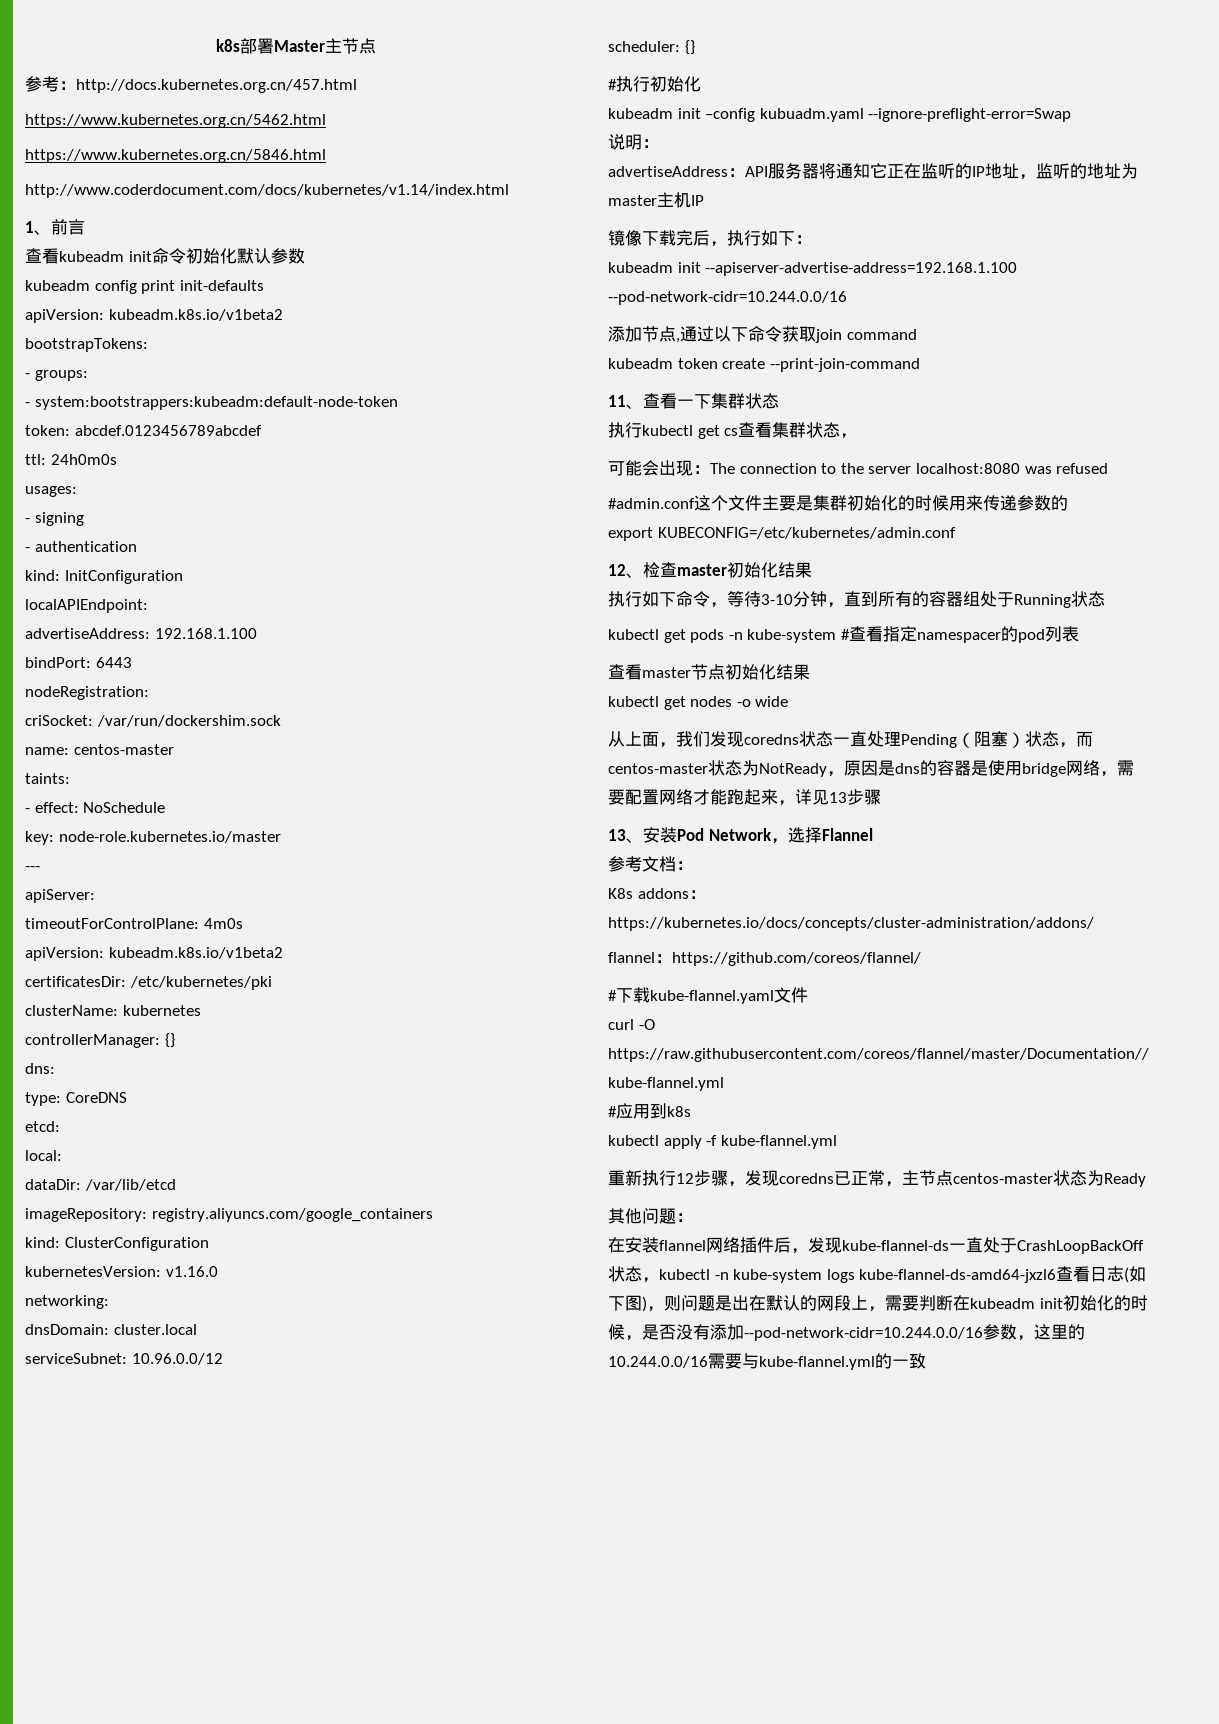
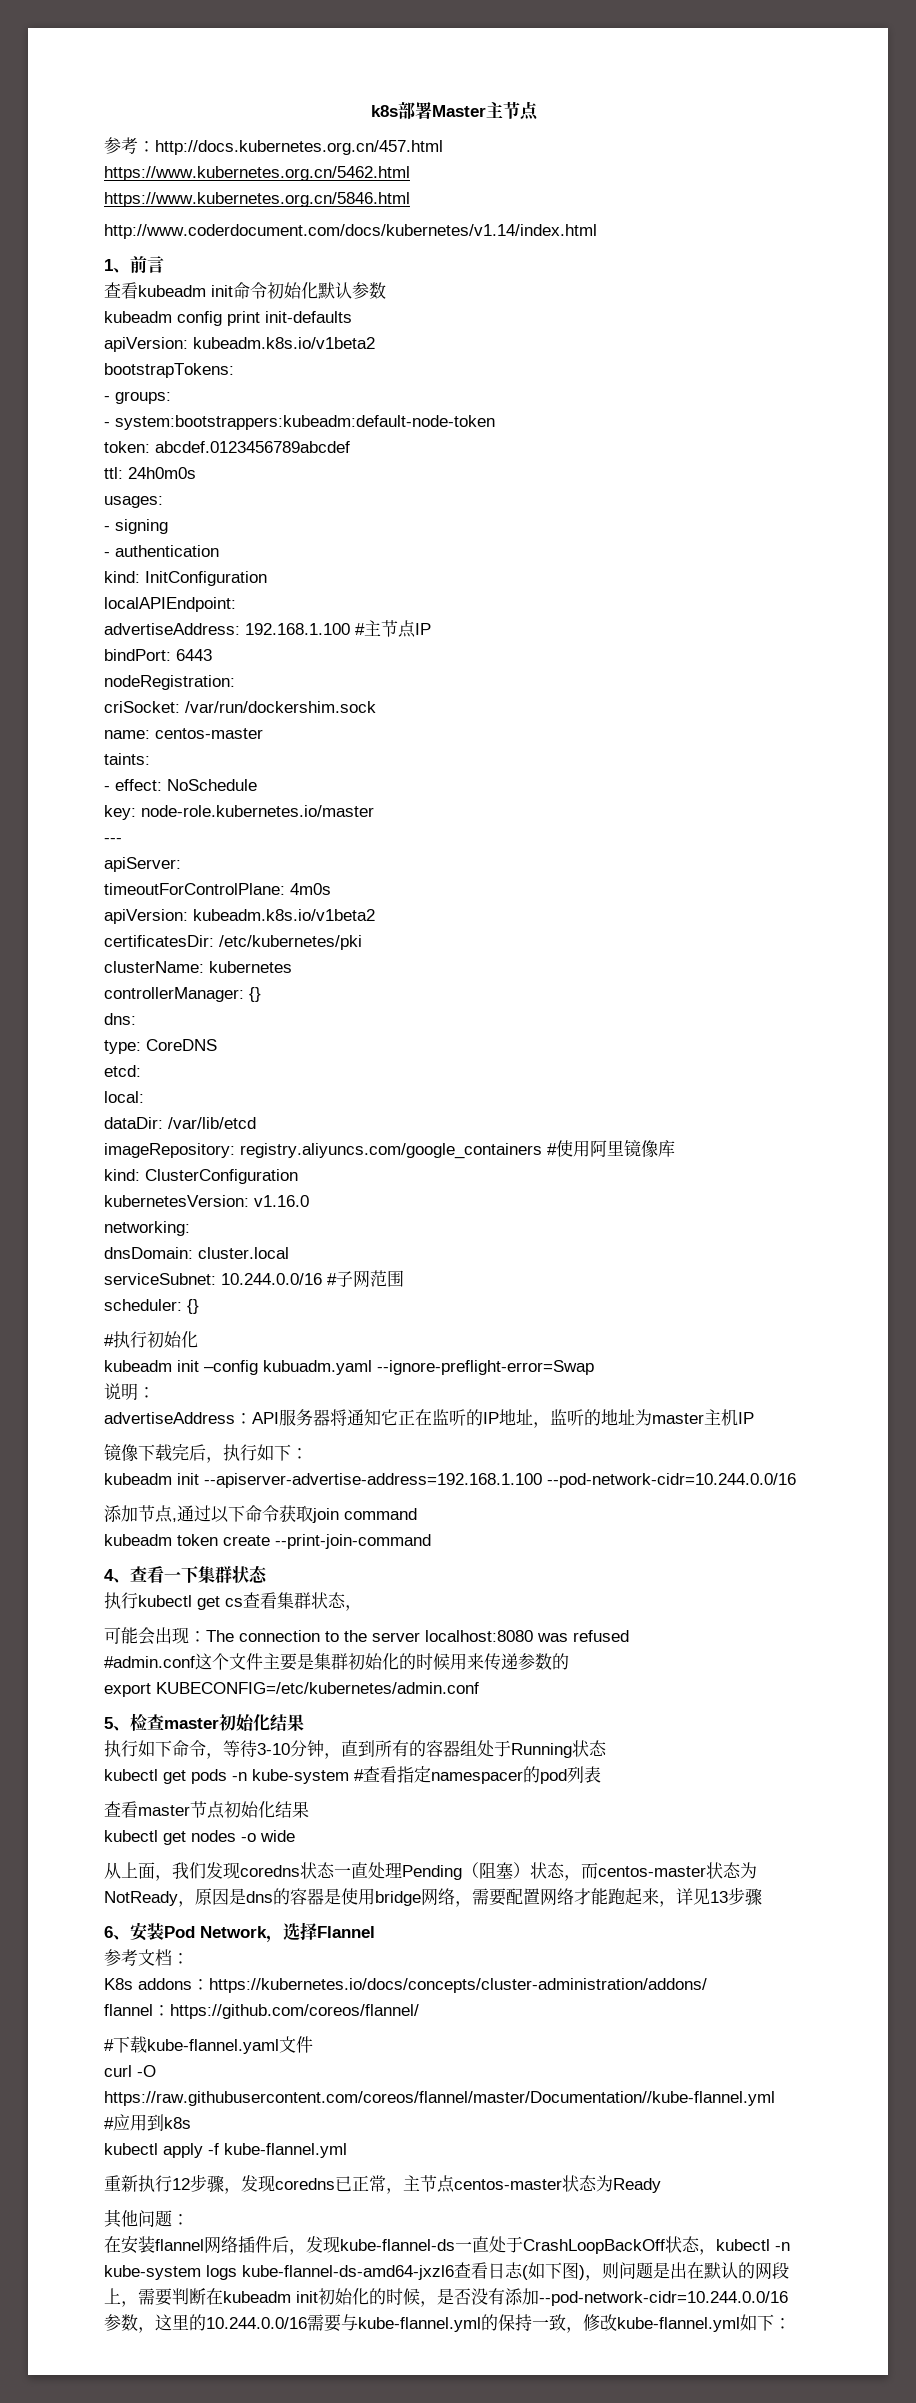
(257, 633) none -> [355,620,431,638] #主节点IP
(433, 1215) none -> [547,1139,675,1158] #使用阿里镜像库
[131,1353,223,1365] 10.96.0.0/12 -> [221,1270,404,1288] 10.244.0.0/16 #子网范围
[608,395,626,407] 11 -> [104,1569,114,1581] 4
[608,564,626,576] 12 -> [104,1717,113,1729] 5
[608,829,626,841] 13 -> [104,1926,113,1938] 6
[892,1353,926,1369] 一致 -> [498,2314,791,2333] 保持一致，修改kube-flannel.yml如下：

